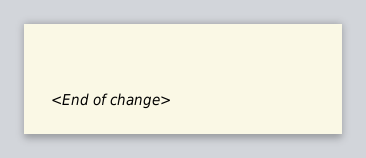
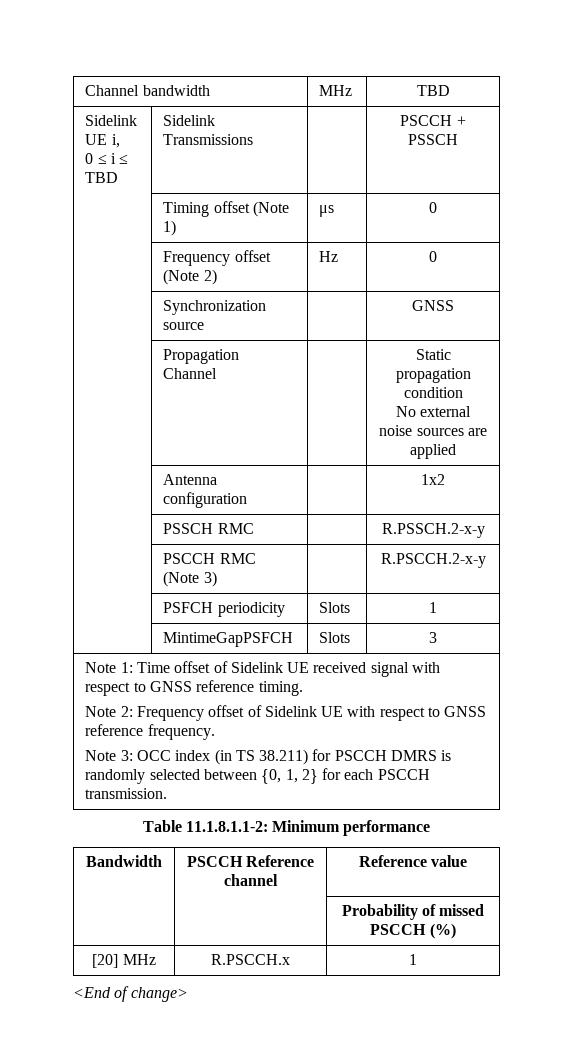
(51, 99) none -> [85,85,210,96] [319,85,353,96] [416,85,450,96] [85,115,138,126] [85,134,120,148] [85,153,129,164] [85,172,119,183] [163,115,216,126] [163,134,254,145] [400,115,466,126] [408,134,458,145] [163,201,289,217] [163,220,177,236] [319,205,335,217] [429,202,437,213] [163,250,271,266] [163,269,217,285] [319,251,339,262] [429,251,437,262] [163,300,267,315] [163,322,205,330] [412,300,454,311] [163,349,240,364] [163,368,218,379] [415,349,451,360] [395,368,471,383] [403,387,463,398] [395,406,472,417] [379,425,487,436] [410,444,456,459] [163,474,218,485] [163,492,248,508] [421,474,445,485] [163,523,254,534] [381,523,485,538] [163,553,256,564] [163,571,217,587] [380,553,486,568] [163,602,285,617] [319,602,351,613] [429,602,437,613] [163,632,294,647] [319,632,351,643] [429,632,437,643] [85,661,441,677] [85,680,303,696] [85,705,487,721] [85,724,215,740] [85,749,452,765] [85,768,430,784] [85,788,168,799] [142,820,431,836] [86,855,162,867] [186,855,315,867] [224,874,278,886] [358,855,468,867] [341,904,485,920] [370,923,456,939] [92,954,156,968] [211,954,290,965] [409,954,418,965] Channel bandwidth | MHz | TBD // Sidelink UE i, // 0 ≤ i ≤ TBD | Sidelink Transmissions | | PSCCH + PSSCH // | Timing offset (Note 1) | μs | 0 // | Frequency offset (Note 2) | Hz | 0 // | Synchronization source | | GNSS // | Propagation Channel | | Static propagation condition // No external noise sources are applied // | Antenna configuration | | 1x2 // | PSSCH RMC | | R.PSSCH.2-x-y // | PSCCH RMC (Note 3) | | R.PSCCH.2-x-y // | PSFCH periodicity | Slots | 1 // | MintimeGapPSFCH | Slots | 3 // Note 1: Time offset of Sidelink UE received signal with respect to GNSS reference timing. // Note 2: Frequency offset of Sidelink UE with respect to GNSS reference frequency. // Note 3: OCC index (in TS 38.211) for PSCCH DMRS is randomly selected between {0, 1, 2} for each PSCCH transmission. // Table 11.1.8.1.1-2: Minimum performance // Bandwidth | PSCCH Reference channel | Reference value // | | Probability of missed PSCCH (%) // [20] MHz | R.PSCCH.x | 1 //

